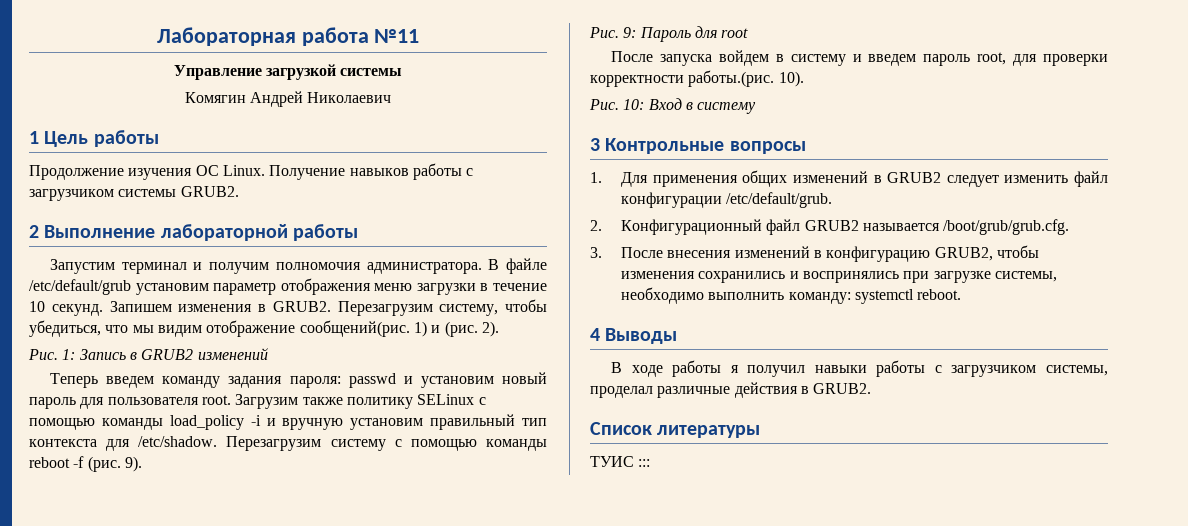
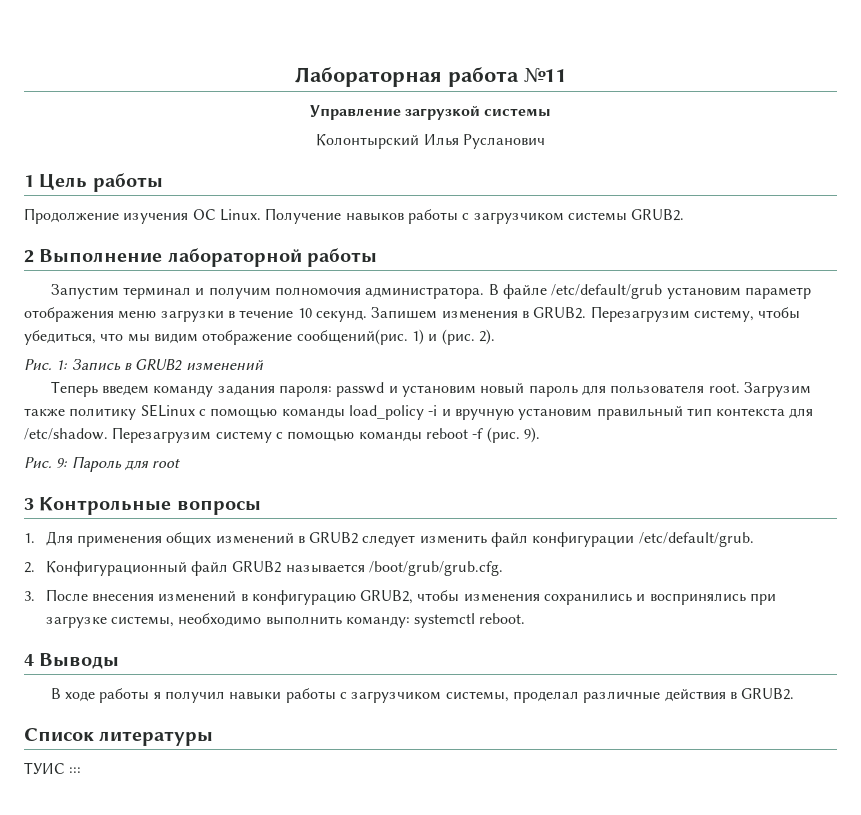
[184,91,392,107] Комягин Андрей Николаевич -> [316,134,545,149] Колонтырский Илья Русланович
[611,50,1108,66] [590,70,804,87] [589,98,757,114] // Поcле запуска войдем в систему и введем пароль root, для проверки корректности работы.(рис. 10). // Рис. 10: Вход в систему -> (181, 463) none

